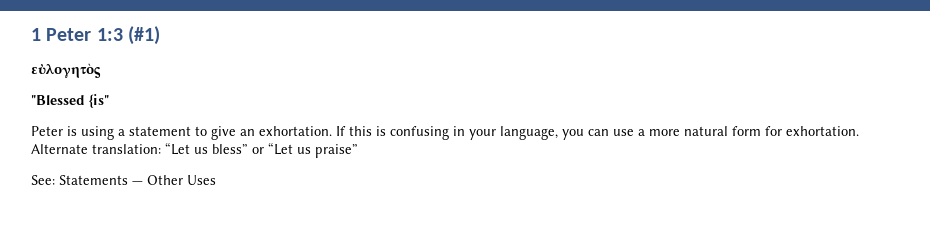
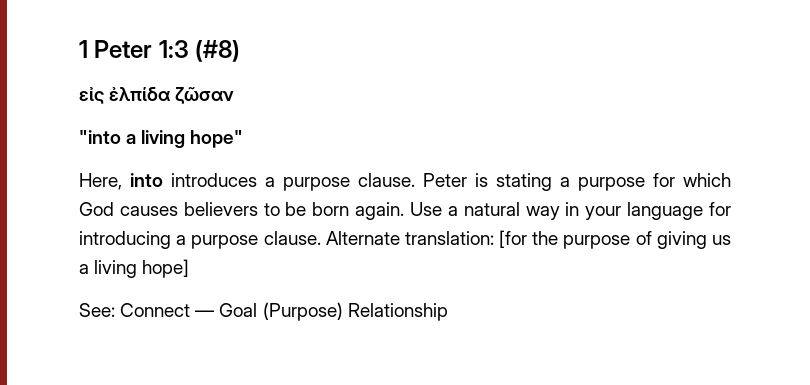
[127,26,160,45] [31,63,101,78] [31,94,109,108] [31,126,859,140] [31,142,358,158] [31,175,216,185] (#1) // εὐλογητὸς // "Blessed {is" // Peter is using a statement to give an exhortation. If this is confusing in your language, you can use a more natural form for exhortation. Alternate translation: “Let us bless” or “Let us praise” // See: Statements — Other Uses -> [195,40,241,62] [79,87,235,104] [79,130,244,148] [79,173,731,191] [79,202,731,220] [79,230,732,249] [79,259,190,278] [79,302,448,321] (#8) // εἰς ἐλπίδα ζῶσαν // "into a living hope" // Here, into introduces a purpose clause. Peter is stating a purpose for which God causes believers to be born again. Use a natural way in your language for introducing a purpose clause. Alternate translation: [for the purpose of giving us a living hope] // See: Connect — Goal (Purpose) Relationship

